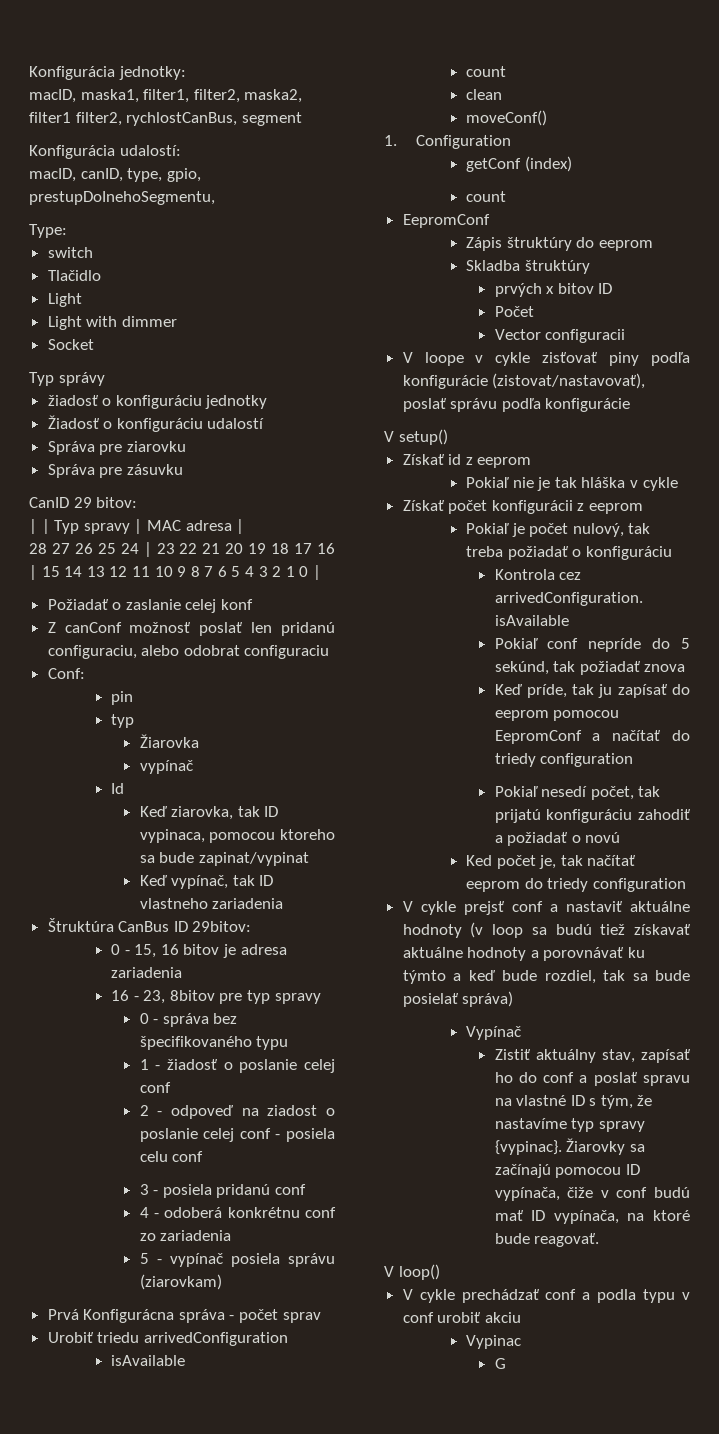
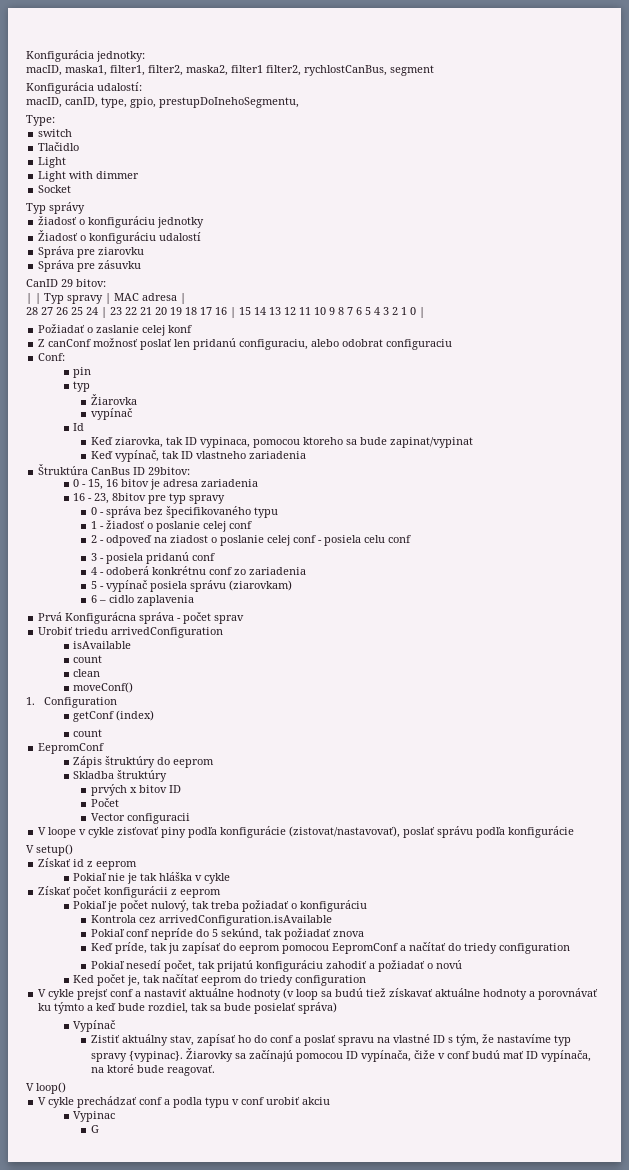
(222, 1282) none -> [91,595,195,606] // 6 – cidlo zaplavenia

